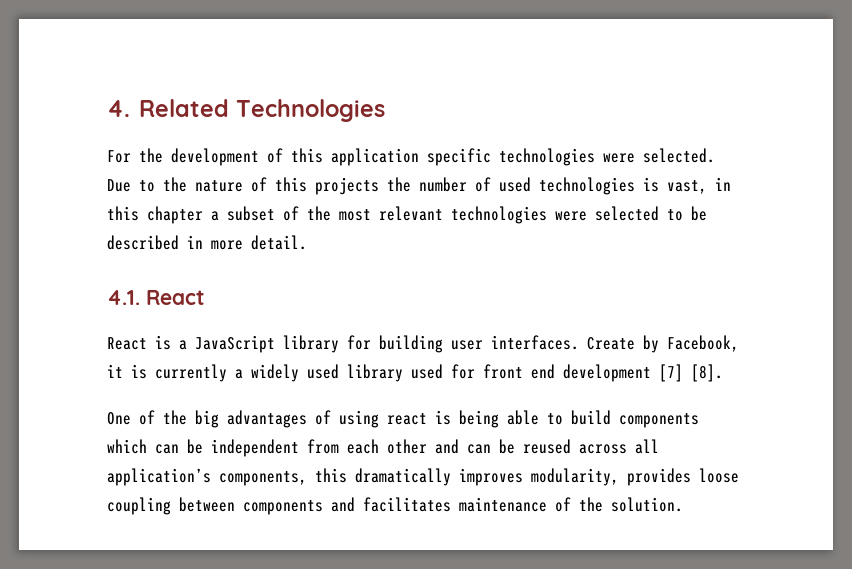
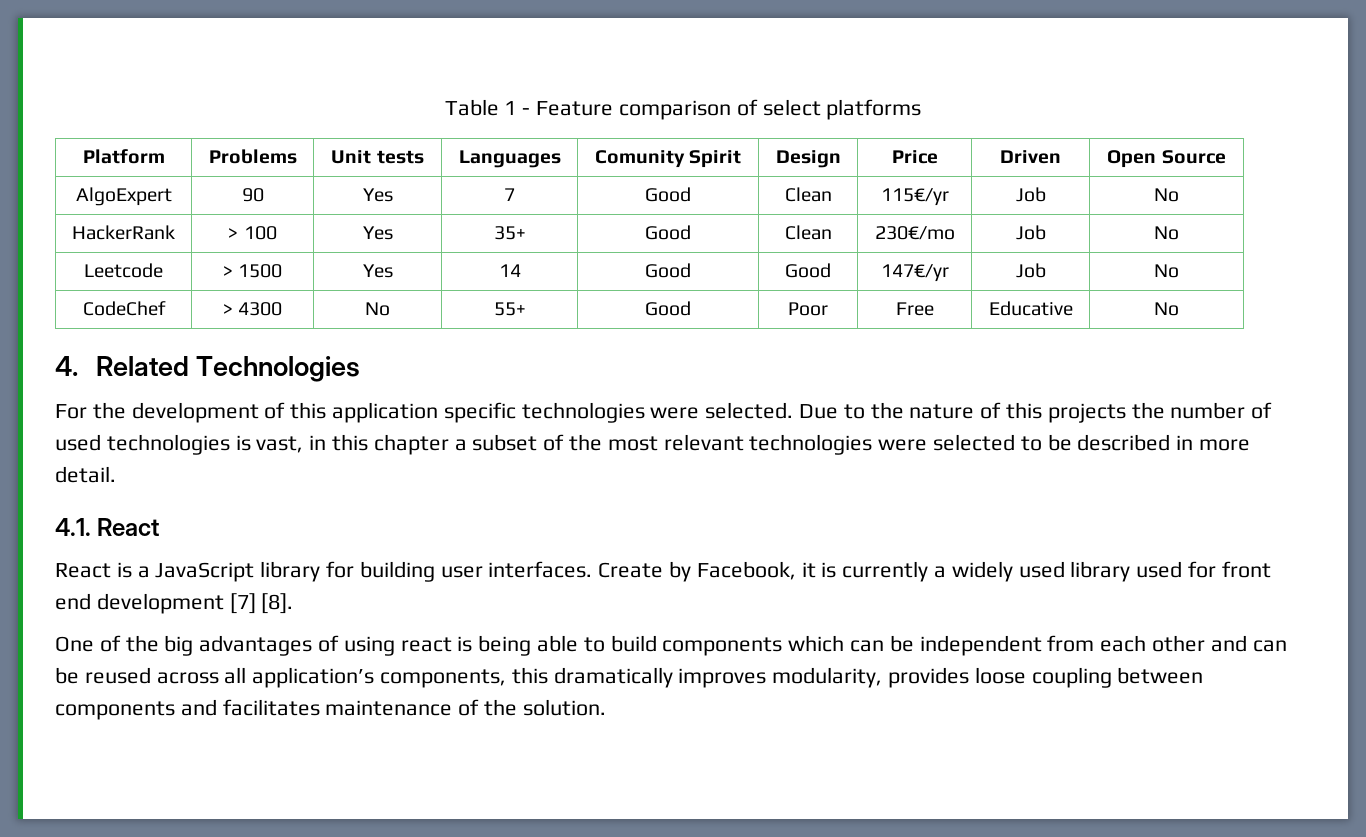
(107, 108) none -> [444,99,922,120] [82,149,165,164] [208,149,297,164] [331,150,424,164] [458,150,561,168] [594,150,742,168] [775,150,841,168] [891,150,938,164] [1000,150,1061,164] [1107,150,1226,168] [75,187,172,206] [241,188,264,202] [362,188,393,202] [504,188,515,201] [645,187,691,202] [784,187,832,202] [880,188,949,206] [1015,187,1046,202] [1154,188,1179,202] [72,225,175,240] [228,226,277,240] [362,226,393,240] [493,226,526,240] [645,225,691,240] [784,225,832,240] [874,226,955,240] [1015,225,1046,240] [1154,226,1179,240] [84,263,163,278] [222,264,283,278] [362,264,393,278] [498,264,521,277] [645,263,691,278] [785,263,831,278] [880,264,949,282] [1015,263,1046,278] [1154,264,1179,278] [82,301,166,316] [222,302,283,316] [365,302,390,316] [493,302,526,316] [645,301,691,316] [788,302,828,316] [895,302,934,316] [988,301,1073,316] [1154,302,1179,316] Table 1 - Feature comparison of select platforms // Platform | Problems | Unit tests | Languages | Comunity Spirit | Design | Price | Driven | Open Source // AlgoExpert | 90 | Yes | 7 | Good | Clean | 115€/yr | Job | No // HackerRank | > 100 | Yes | 35+ | Good | Clean | 230€/mo | Job | No // Leetcode | > 1500 | Yes | 14 | Good | Good | 147€/yr | Job | No // CodeChef | > 4300 | No | 55+ | Good | Poor | Free | Educative | No //

